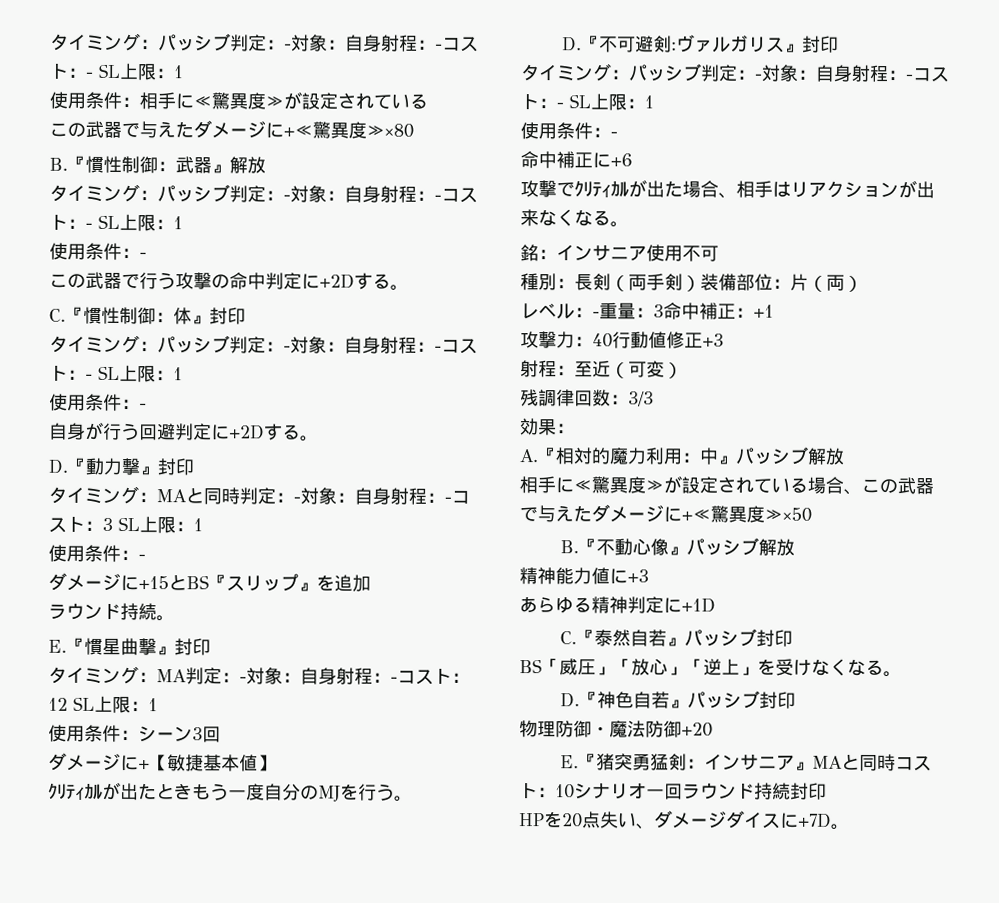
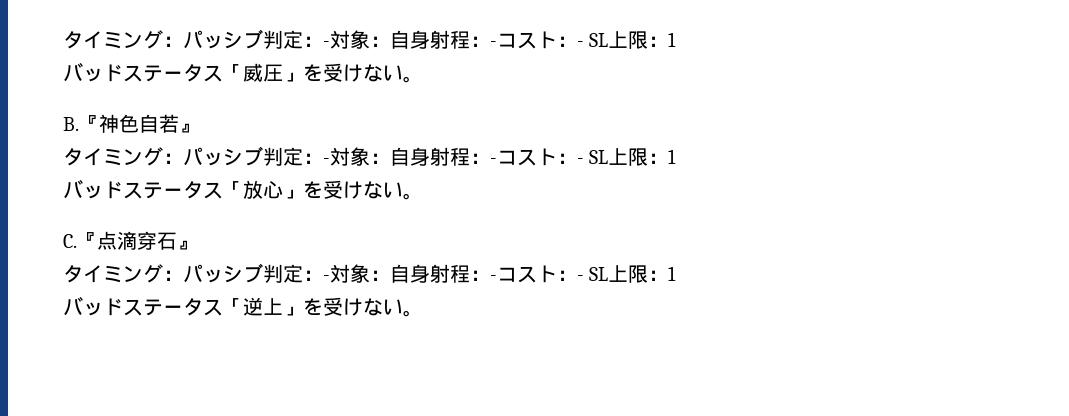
[49,91,428,110] [49,120,414,139] [49,155,266,174] 使用条件：相手に≪驚異度≫が設定されている // この武器で与えたダメージに+≪驚異度≫×80 // B.『慣性制御：武器』解放 -> [63,62,423,83] [63,114,199,133] バッドステータス「威圧」を受けない。 // B.『神色自若』
[49,242,147,261] [49,271,391,290] 使用条件：- // この武器で行う攻撃の命中判定に+2Dする -> [63,179,403,199] バッドステータス「放心」を受けない
[83,306,246,325] 慣性制御：体』封印 -> [97,231,197,250] 点滴穿石』
[49,393,147,412] [49,421,319,442] [48,457,194,476] [48,486,470,505] [48,516,203,534] [48,544,146,563] [48,572,371,592] [48,602,175,622] [48,637,211,656] [48,666,470,685] [48,695,158,714] [48,724,221,743] [48,752,276,772] [48,781,413,802] [562,34,840,53] [520,63,950,83] [520,93,654,111] [520,122,618,140] [520,151,633,169] [520,179,935,199] [520,209,629,228] [520,244,719,262] [520,273,863,292] [520,302,774,320] [520,331,724,349] [520,360,683,379] [520,389,654,407] [520,418,575,436] [519,446,845,465] [519,475,934,495] [519,504,812,523] [560,537,796,556] [519,567,649,585] [519,596,716,614] [560,628,794,647] [519,658,686,676] 使用条件：- // 自身が行う回避判定に+2Dする。 // D.『動力撃』封印 // タイミング：MAと同時判定：-対象：自身射程：-コスト：3 SL上限：1 // 使用条件：- // ダメージに+15とBS『スリップ』を追加 // ラウンド持続。 // E.『慣星曲撃』封印 // タイミング：MA判定：-対象：自身射程：-コスト：12 SL上限：1 // 使用条件：シーン3回 // ダメージに+【敏捷基本値】 // ｸﾘﾃｨｶﾙが出たときもう一度自分のMJを行う。 // D.『不可避剣:ヴァルガリス』封印 // タイミング：パッシブ判定：-対象：自身射程：-コスト：- SL上限：1 // 使用条件：- // 命中補正に+6 // 攻撃でｸﾘﾃｨｶﾙが出た場合、相手はリアクションが出来なくなる。 // 銘：インサニア使用不可 // 種別：長剣（両手剣）装備部位：片（両） // レベル：-重量：3命中補正：+1 // 攻撃力：40行動値修正+3 // 射程：至近（可変） // 残調律回数：3/3 // 効果： // A.『相対的魔力利用：中』パッシブ解放 // 相手に≪驚異度≫が設定されている場合、この武器で与えたダメージに+≪驚異度≫×50 // B.『不動心像』パッシブ解放 // 精神能力値に+3 // あらゆる精神判定に+1D // C.『泰然自若』パッシブ封印 // BS「威圧」「放心」 -> [63,296,223,316] バッドステータス
[829,658,902,678] [560,690,797,709] [519,720,713,738] [560,753,933,772] [519,782,827,800] [519,810,850,830] くなる。 // D.『神色自若』パッシブ封印 // 物理防御・魔法防御+20 // E.『猪突勇猛剣：インサニア』MAと同時コスト：10シナリオ一回ラウンド持続封印 // HPを20点失い、ダメージダイスに+7D。 -> [383,299,423,317] い。

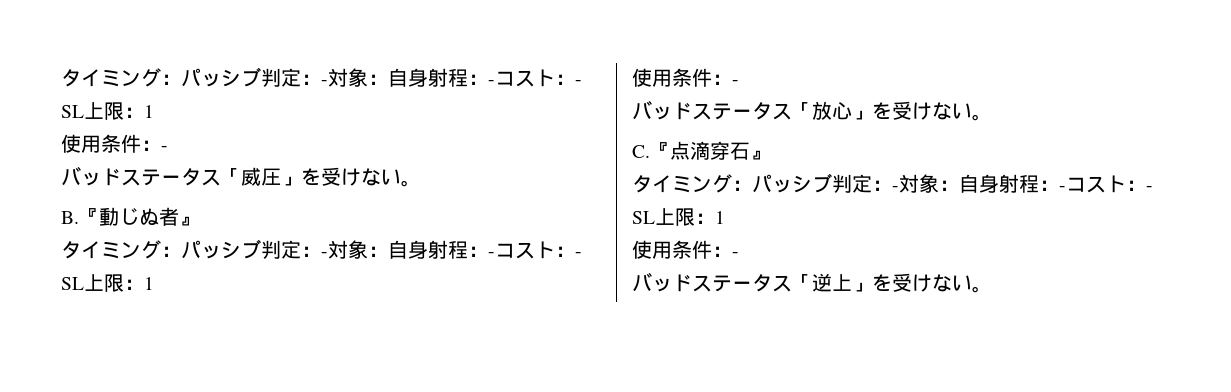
(677, 39) none -> [61,134,168,153] // 使用条件：-
[99,114,179,133] 神色自若 -> [99,207,179,226] 動じぬ者
(677, 156) none -> [632,68,739,87] // 使用条件：-
(677, 273) none -> [632,240,739,259] // 使用条件：-

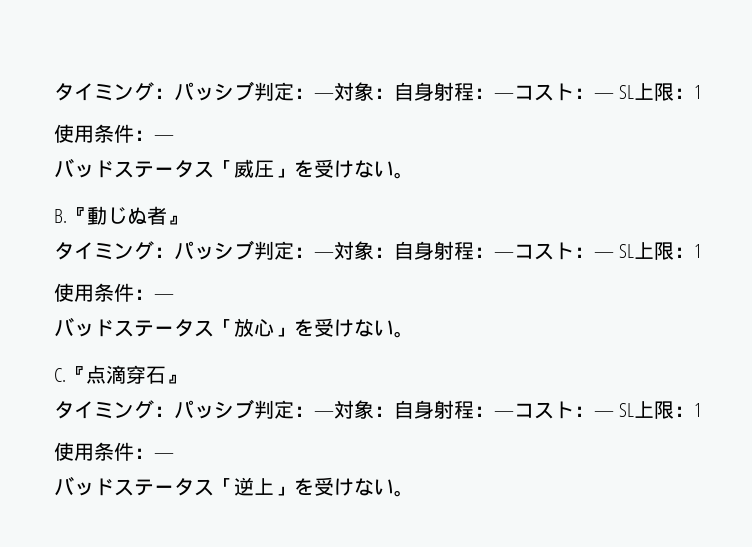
[61,67,582,87] [61,102,154,120] [61,134,168,153] タイミング：パッシブ判定：-対象：自身射程：-コスト：- SL上限：1 // 使用条件：- -> [54,81,703,101] [54,124,174,143] タイミング：パッシブ判定：―対象：自身射程：―コスト：― SL上限：1 // 使用条件：―
[321,240,582,259] [61,274,154,292] [632,68,739,87] -対象：自身射程：-コスト：- SL上限：1 // 使用条件：- -> [314,241,703,260] [54,283,174,302] ―対象：自身射程：―コスト：― SL上限：1 // 使用条件：―
[892,174,1153,193] [632,208,725,226] [632,240,739,259] -対象：自身射程：-コスト：- SL上限：1 // 使用条件：- -> [314,400,703,419] [54,442,174,461] ―対象：自身射程：―コスト：― SL上限：1 // 使用条件：―

